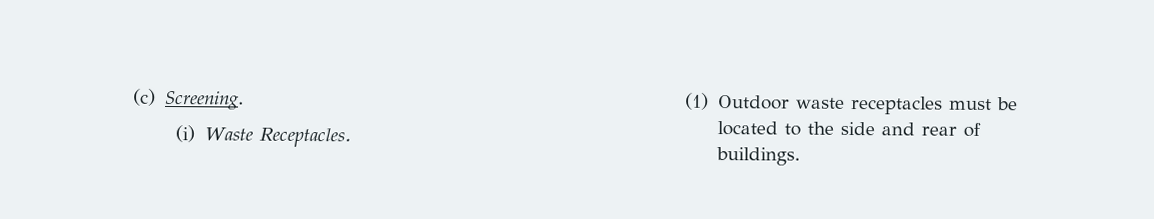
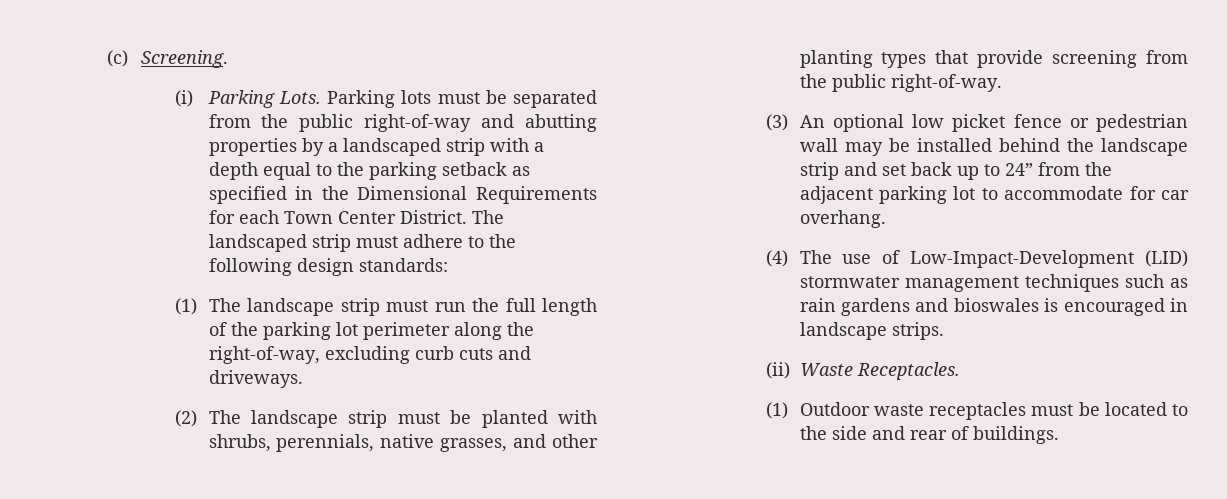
(196, 134) none -> [207,90,597,108] [208,114,597,132] [208,138,544,156] [208,162,530,180] [208,186,597,204] [208,210,504,224] [208,234,516,252] [208,258,448,276] [174,298,597,316] [208,322,534,340] [208,346,531,364] [208,370,303,388] [174,410,598,428] [208,434,598,452] [799,50,1188,68] [799,74,1002,92] [765,114,1188,132] [799,138,1188,156] [799,162,1112,180] [799,186,1189,204] [799,210,886,228] [765,250,1188,268] [799,274,1188,292] [799,298,1188,316] [799,322,944,340] [765,362,790,379] Parking Lots. Parking lots must be separated from the public right-of-way and abutting properties by a landscaped strip with a depth equal to the parking setback as specified in the Dimensional Requirements for each Town Center District. The landscaped strip must adhere to the following design standards: // (1) The landscape strip must run the full length of the parking lot perimeter along the right-of-way, excluding curb cuts and driveways. // (2) The landscape strip must be planted with shrubs, perennials, native grasses, and other planting types that provide screening from the public right-of-way. // (3) An optional low picket fence or pedestrian wall may be installed behind the landscape strip and set back up to 24” from the adjacent parking lot to accommodate for car overhang. // (4) The use of Low-Impact-Development (LID) stormwater management techniques such as rain gardens and bioswales is encouraged in landscape strips. // (ii)

